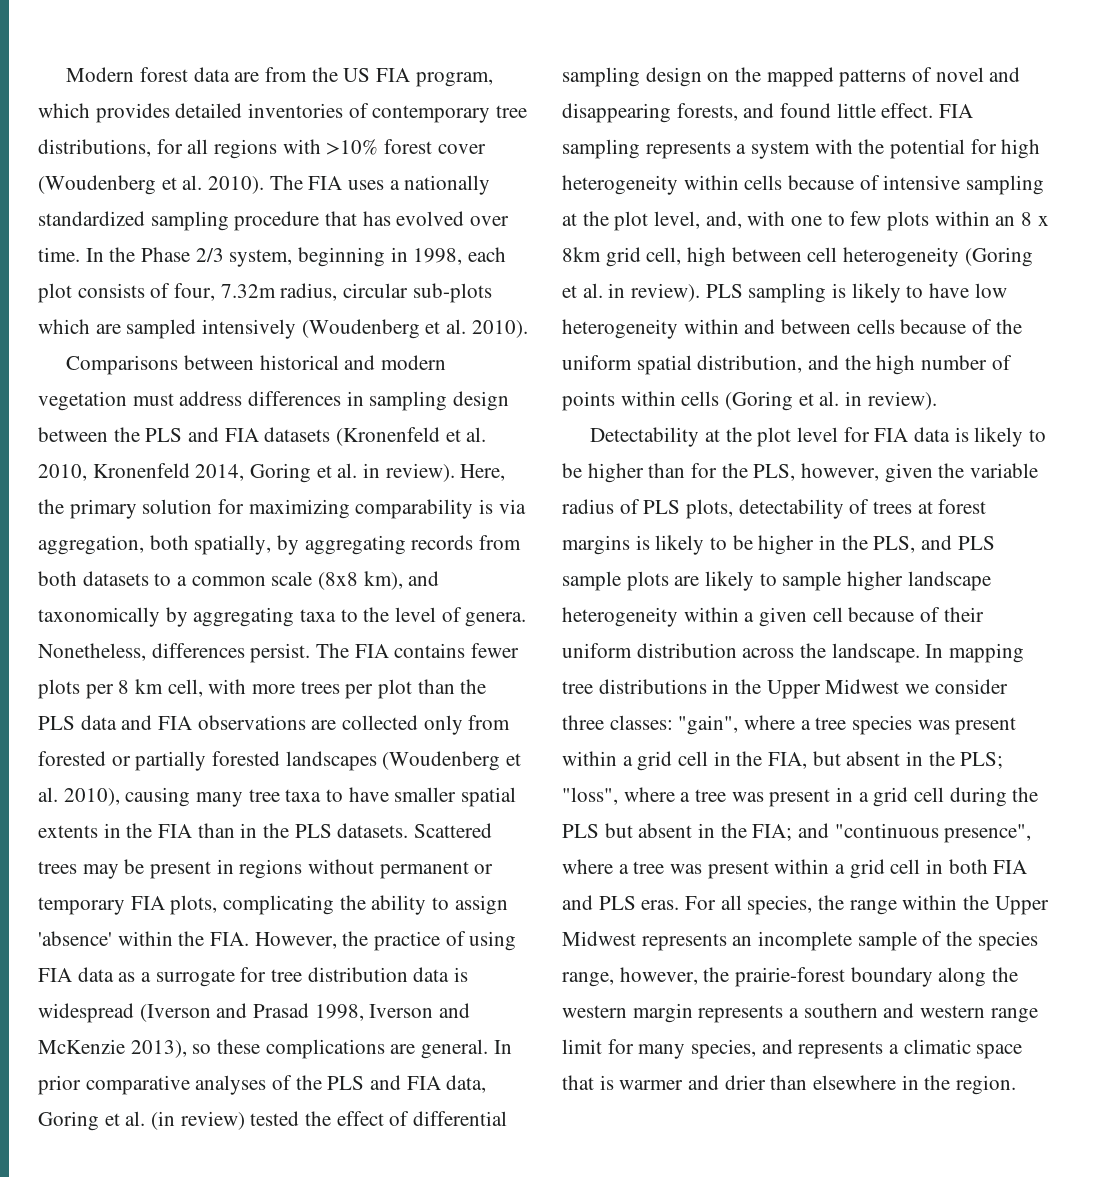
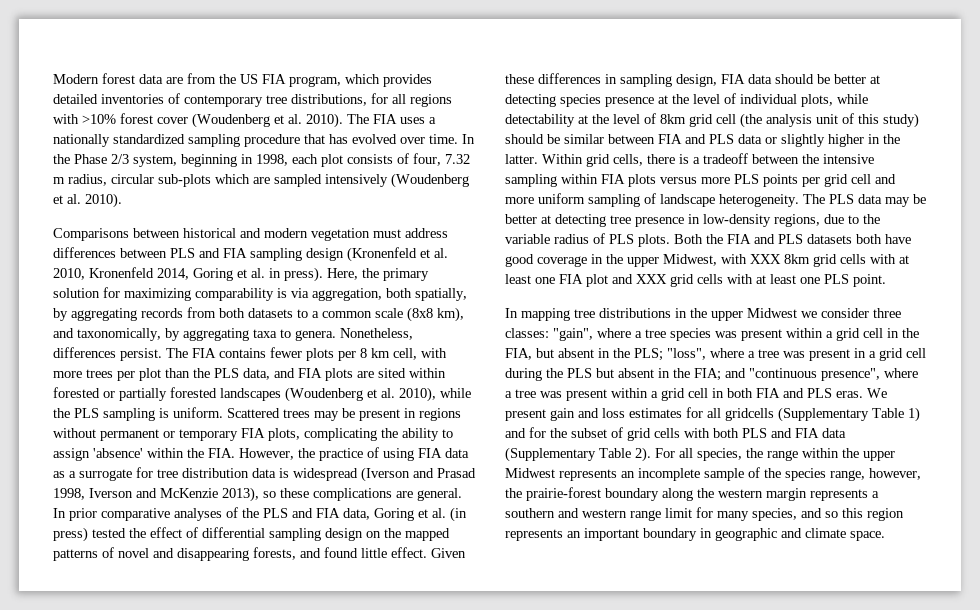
[220,284,276,298] 7.32m -> [445,154,470,164] [53,177,65,184] 7.32 m
[346,391,510,411] [38,427,331,442] in sampling design between the PLS and FIA datasets -> [120,248,344,261] between PLS and FIA sampling design
[385,463,455,482] review). -> [284,267,323,282] press).
[38,607,160,627] taxonomically -> [77,328,161,341] taxonomically,
[363,607,462,622] the level of -> (291, 333) none
[80,715,511,735] data and FIA observations are collected only from -> [243,368,446,381] data, and FIA plots are sited within
[125,787,517,807] [38,823,409,838] causing many tree taxa to have smaller spatial extents in the FIA than in the PLS datasets. -> [440,388,471,398] [53,407,223,421] while the PLS sampling is uniform.
[180,1111,245,1130] review) -> [53,527,88,542] press)
[939,104,974,118] [562,139,1041,159] [562,175,1045,195] [562,211,1049,231] [562,247,1033,267] [562,283,1007,303] [562,319,1022,339] [562,355,1012,375] [562,391,937,411] [590,427,1046,447] [562,463,933,483] FIA sampling represents a system with the potential for high heterogeneity within cells because of intensive sampling at the plot level, and, with one to few plots within an 8 x 8km grid cell, high between cell heterogeneity (Goring et al. in review). PLS sampling is likely to have low heterogeneity within and between cells because of the uniform spatial distribution, and the high number of points within cells (Goring et al. in review). // Detectability at the plot level for FIA data is likely to be higher than for the PLS, however, given -> [431,548,466,558] [505,73,880,87] [505,93,868,107] [505,113,919,128] [505,134,900,147] [505,153,874,167] [505,174,896,187] [505,193,926,207] [505,214,859,227] Given these differences in sampling design, FIA data should be better at detecting species presence at the level of individual plots, while detectability at the level of 8km grid cell (the analysis unit of this study) should be similar between FIA and PLS data or slightly higher in the latter. Within grid cells, there is a tradeoff between the intensive sampling within FIA plots versus more PLS points per grid cell and more uniform sampling of landscape heterogeneity. The PLS data may be better at detecting tree presence in low-density regions, due to
[686,499,987,519] [562,535,995,555] [562,571,991,591] [562,607,984,627] [562,643,920,663] plots, detectability of trees at forest margins is likely to be higher in the PLS, and PLS sample plots are likely to sample higher landscape heterogeneity within a given cell because of their uniform distribution across the landscape. -> [638,234,911,247] [505,254,909,267] [505,274,886,287] plots. Both the FIA and PLS datasets both have good coverage in the upper Midwest, with XXX 8km grid cells with at least one FIA plot and XXX grid cells with at least one PLS point. //
[766,680,821,699] Upper -> [711,311,743,321] upper
(680, 905) none -> [867,388,887,398] [505,407,920,422] [505,427,846,441] [505,447,651,462] We present gain and loss estimates for all gridcells (Supplementary Table 1) and for the subset of grid cells with both PLS and FIA data (Supplementary Table 2).
[994,896,1049,915] Upper -> [863,451,895,461] upper
[798,1039,1023,1059] [562,1075,1017,1095] represents a climatic space that is warmer and drier than elsewhere in the region. -> [825,508,904,521] [505,528,885,541] so this region represents an important boundary in geographic and climate space.

